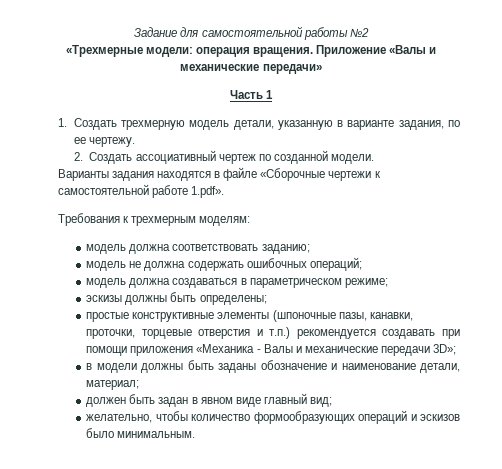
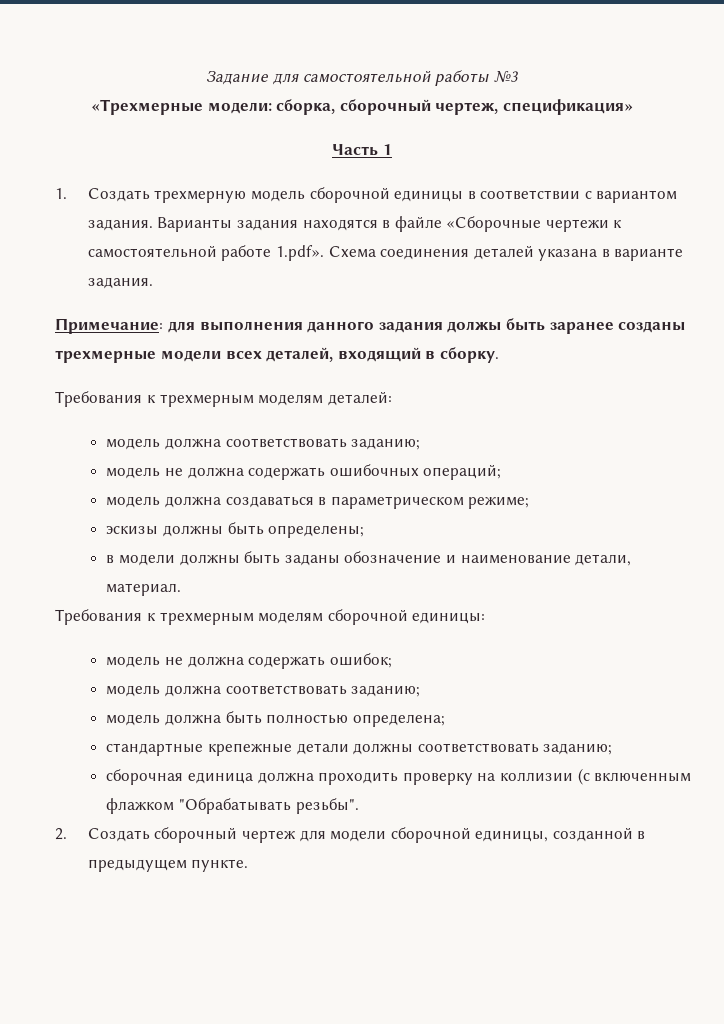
[349,28,369,37] №2 -> [493,71,518,83] №3
[195,45,437,57] [180,64,322,74] операция вращения. Приложение «Валы и механические передачи» -> [276,99,633,115] сборка, сборочный чертеж, спецификация»
[233,120,460,130] [73,137,135,147] [73,150,374,164] детали, указанную в варианте задания, по ее чертежу. // 2. Создать ассоциативный чертеж по созданной модели. // -> [309,187,678,203] [87,219,153,231] сборочной единицы в соответствии с вариантом задания.
[57,213,251,226] // Требования к трехмерным моделям: -> [328,245,684,261] [87,277,153,289] [55,318,686,334] [55,347,499,363] [55,391,392,407] Схема соединения деталей указана в варианте задания. // Примечание: для выполнения данного задания должы быть заранее созданы трехмерные модели всех деталей, входящий в сборку. // Требования к трехмерным моделям деталей:
[86,310,413,322] [86,327,460,339] [86,344,457,356] // простые конструктивные элементы (шпоночные пазы, канавки, проточки, торцевые отверстия и т.п.) рекомендуется создавать при помощи приложения «Механика - Валы и механические передачи 3D»; -> (365, 531) none
[86,380,140,390] [86,393,333,407] [86,410,461,424] [86,428,196,438] материал; // должен быть задан в явном виде главный вид; // желательно, чтобы количество формообразующих операций и эскизов было минимальным. -> [106,583,182,596] [55,609,486,625] [106,653,392,669] [106,685,421,697] [106,711,445,727] [106,743,613,756] [106,768,692,785] [106,798,359,814] [55,827,646,843] [87,859,249,872] материал. // Требования к трехмерным моделям сборочной единицы: // модель не должна содержать ошибок; // модель должна соответствовать заданию; // модель должна быть полностью определена; // стандартные крепежные детали должны соответствовать заданию; // сборочная единица должна проходить проверку на коллизии (с включенным флажком "Обрабатывать резьбы". // 2. Создать сборочный чертеж для модели сборочной единицы, созданной в предыдущем пункте.

